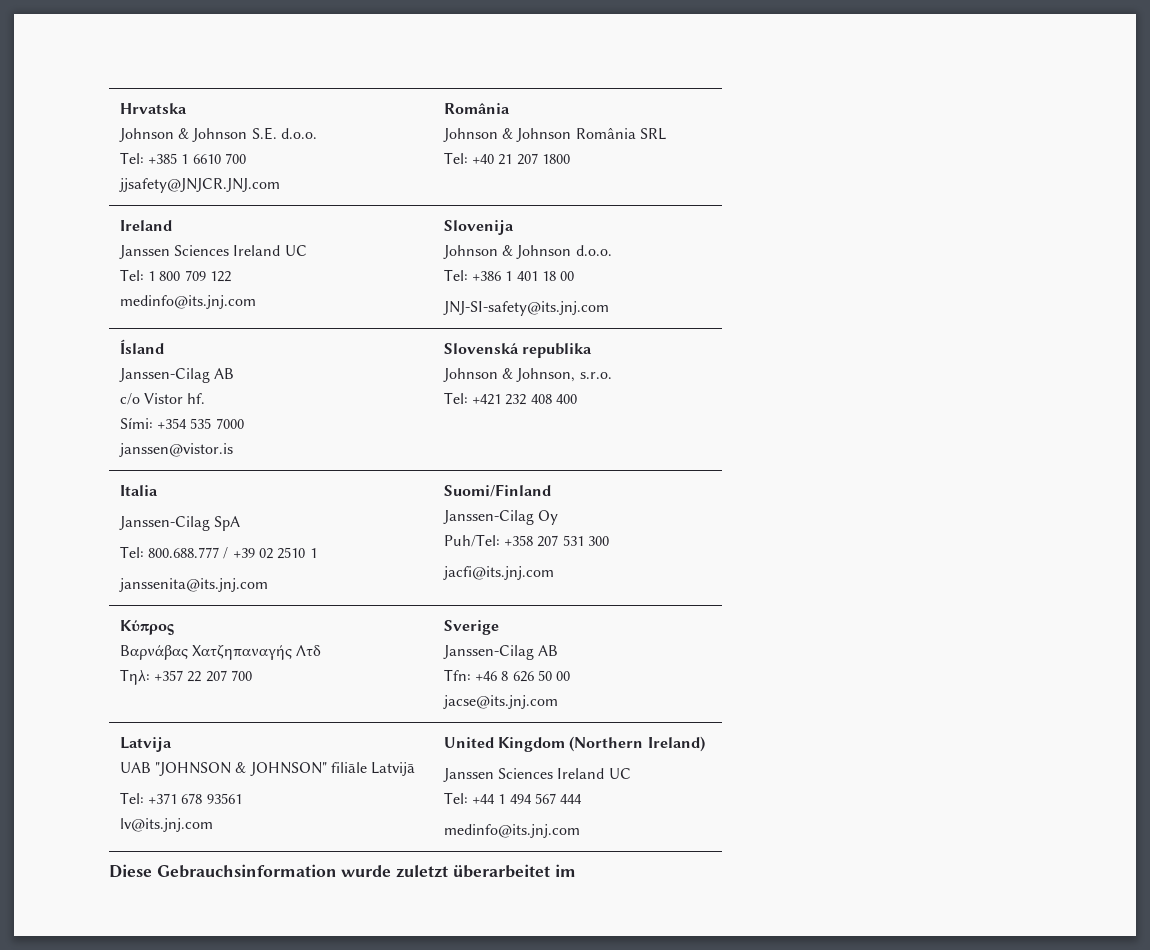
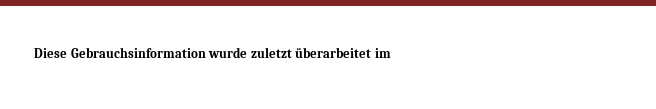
[119,103,187,114] [118,127,318,142] [119,152,247,164] [118,178,280,193] [443,103,510,114] [442,128,667,142] [443,152,571,165] [119,220,172,231] [118,245,307,259] [119,269,232,282] [119,295,256,309] [443,220,514,235] [442,245,612,259] [443,269,575,281] [442,301,609,316] [119,339,164,354] [118,368,235,383] [119,393,206,405] [119,418,244,429] [118,443,233,457] [443,343,593,358] [442,368,612,382] [443,392,578,405] [119,485,158,496] [118,516,241,531] [119,546,317,559] [118,578,268,592] [443,484,551,497] [442,510,559,525] [443,534,610,547] [442,566,554,580] [119,620,174,635] [119,645,322,660] [119,669,253,685] [443,620,499,635] [442,645,559,660] [443,669,571,682] [442,695,558,709] [119,737,172,752] [119,762,416,776] [119,792,242,804] [119,818,213,832] [443,736,705,752] [442,768,631,782] [443,792,583,804] [443,824,580,838] Hrvatska // Johnson & Johnson S.E. d.o.o. // Tel: +385 1 6610 700 // jjsafety@JNJCR.JNJ.com | România // Johnson & Johnson România SRL // Tel: +40 21 207 1800 // Ireland // Janssen Sciences Ireland UC // Tel: 1 800 709 122 // medinfo@its.jnj.com | Slovenija // Johnson & Johnson d.o.o. // Tel: +386 1 401 18 00 // JNJ-SI-safety@its.jnj.com // Ísland // Janssen-Cilag AB // c/o Vistor hf. // Sími: +354 535 7000 // janssen@vistor.is | Slovenská republika // Johnson & Johnson, s.r.o. // Tel: +421 232 408 400 // Italia // Janssen-Cilag SpA // Tel: 800.688.777 / +39 02 2510 1 // janssenita@its.jnj.com | Suomi/Finland // Janssen-Cilag Oy // Puh/Tel: +358 207 531 300 // jacfi@its.jnj.com // Κύπρος // Βαρνάβας Χατζηπαναγής Λτδ // Τηλ: +357 22 207 700 | Sverige // Janssen-Cilag AB // Tfn: +46 8 626 50 00 // jacse@its.jnj.com // Latvija // UAB "JOHNSON & JOHNSON" filiāle Latvijā // Tel: +371 678 93561 // lv@its.jnj.com | United Kingdom (Northern Ireland) // Janssen Sciences Ireland UC // Tel: +44 1 494 567 444 // medinfo@its.jnj.com // -> (34, 53) none

